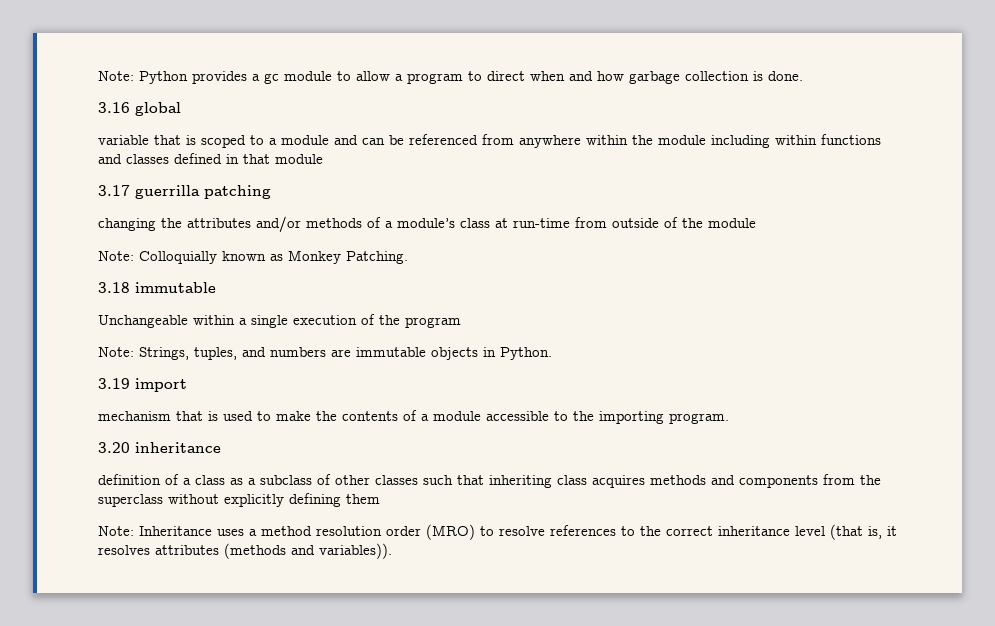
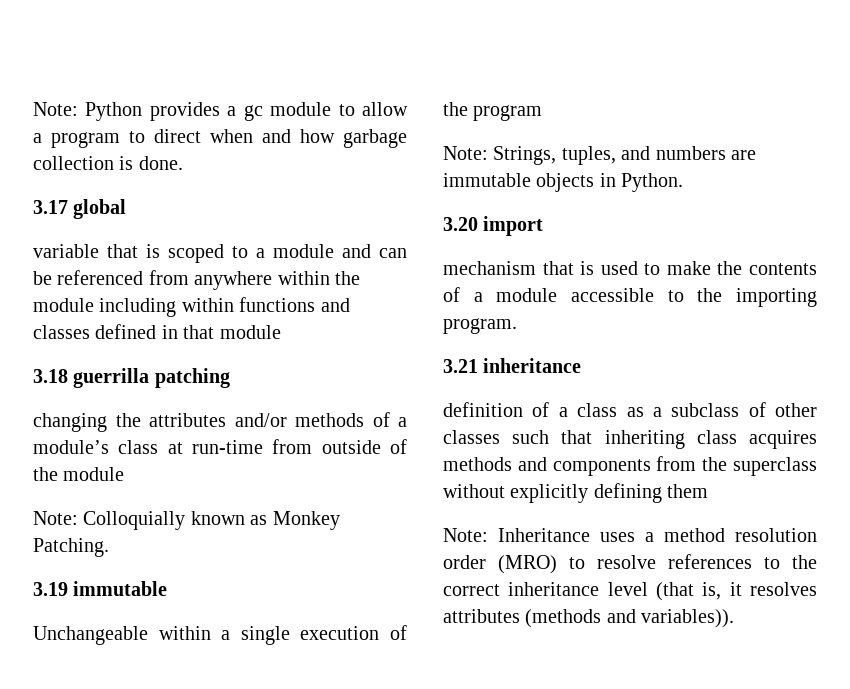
[98,102,130,113] 3.16 -> [33,200,68,214] 3.17
[98,185,130,196] 3.17 -> [33,369,68,383] 3.18
[98,282,130,293] 3.18 -> [33,582,68,596] 3.19
[98,378,130,389] 3.19 -> [443,217,478,231] 3.20
[98,442,130,453] 3.20 -> [443,359,478,373] 3.21

